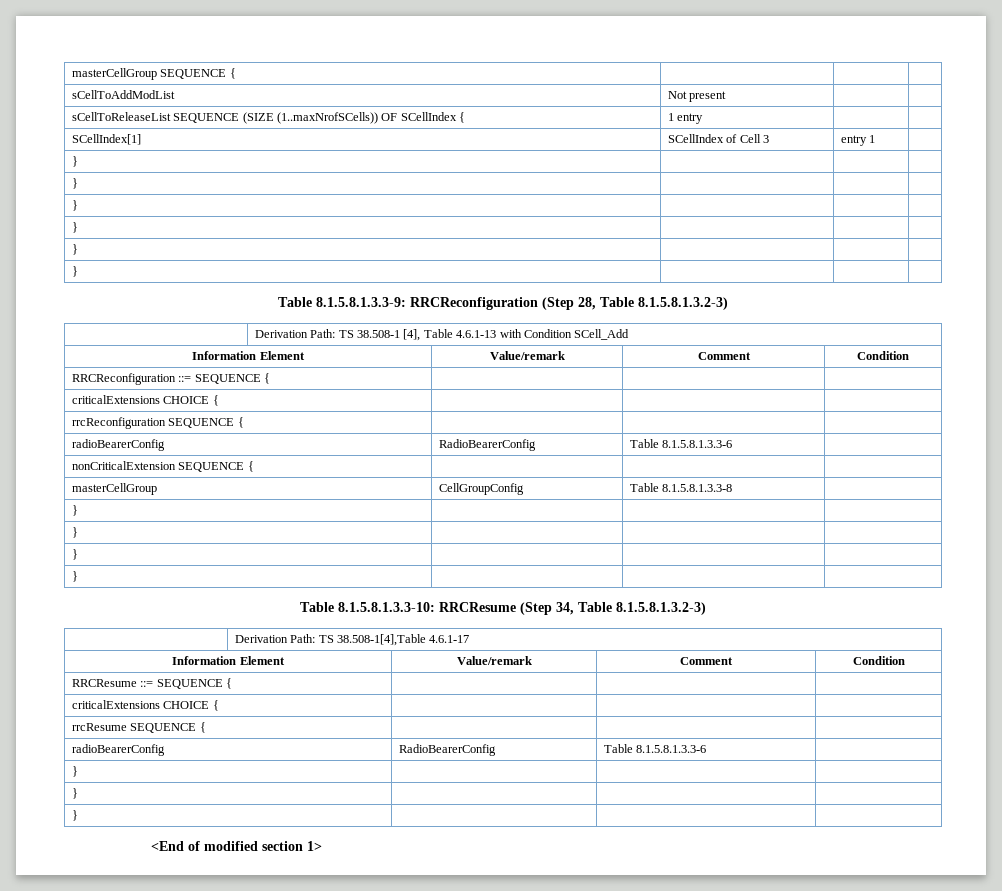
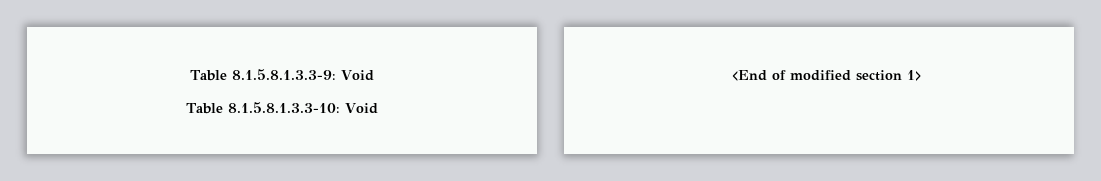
[71,68,236,80] [71,90,175,99] [667,91,727,102] [71,112,466,124] [667,113,704,124] [71,134,141,145] [667,134,770,143] [840,135,876,146] [71,156,78,167] [71,178,78,189] [71,200,78,211] [71,222,78,233] [71,244,78,255] [71,266,78,277] [278,297,728,310] [254,329,630,341] [192,351,305,360] [489,351,565,360] [697,352,751,360] [857,351,909,360] [71,373,271,385] [71,395,219,406] [71,417,244,429] [71,439,165,451] [438,439,536,451] [629,439,733,448] [71,461,254,472] [71,483,157,495] [438,483,524,495] [629,483,733,492] [71,505,78,516] [71,527,78,538] [71,549,78,560] [71,571,78,582] [300,602,706,615] [234,634,470,646] [172,656,285,665] [456,656,532,665] [680,657,733,665] [852,656,905,665] [71,678,233,689] [71,700,219,711] [71,722,206,733] [71,744,165,756] [398,744,496,756] [603,744,707,753] [71,766,78,777] [71,788,78,799] [71,810,78,821] masterCellGroup SEQUENCE { | | | // sCellToAddModList | Not present | | // sCellToReleaseList SEQUENCE (SIZE (1..maxNrofSCells)) OF SCellIndex { | 1 entry | | // SCellIndex[1] | SCellIndex of Cell 3 | entry 1 | // } | | | // } | | | // } | | | // } | | | // } | | | // } | | | // Table 8.1.5.8.1.3.3-9: RRCReconfiguration (Step 28, Table 8.1.5.8.1.3.2-3) // | Derivation Path: TS 38.508-1 [4], Table 4.6.1-13 with Condition SCell_Add // Information Element | Value/remark | Comment | Condition // RRCReconfiguration ::= SEQUENCE { | | | // criticalExtensions CHOICE { | | | // rrcReconfiguration SEQUENCE { | | | // radioBearerConfig | RadioBearerConfig | Table 8.1.5.8.1.3.3-6 | // nonCriticalExtension SEQUENCE { | | | // masterCellGroup | CellGroupConfig | Table 8.1.5.8.1.3.3-8 | // } | | | // } | | | // } | | | // } | | | // Table 8.1.5.8.1.3.3-10: RRCResume (Step 34, Table 8.1.5.8.1.3.2-3) // | Derivation Path: TS 38.508-1[4],Table 4.6.1-17 // Information Element | Value/remark | Comment | Condition // RRCResume ::= SEQUENCE { | | | // criticalExtensions CHOICE { | | | // rrcResume SEQUENCE { | | | // radioBearerConfig | RadioBearerConfig | Table 8.1.5.8.1.3.3-6 | // } | | | // } | | | // } | | | -> [190,69,374,81] [186,102,378,114] Table 8.1.5.8.1.3.3-9: Void // Table 8.1.5.8.1.3.3-10: Void

